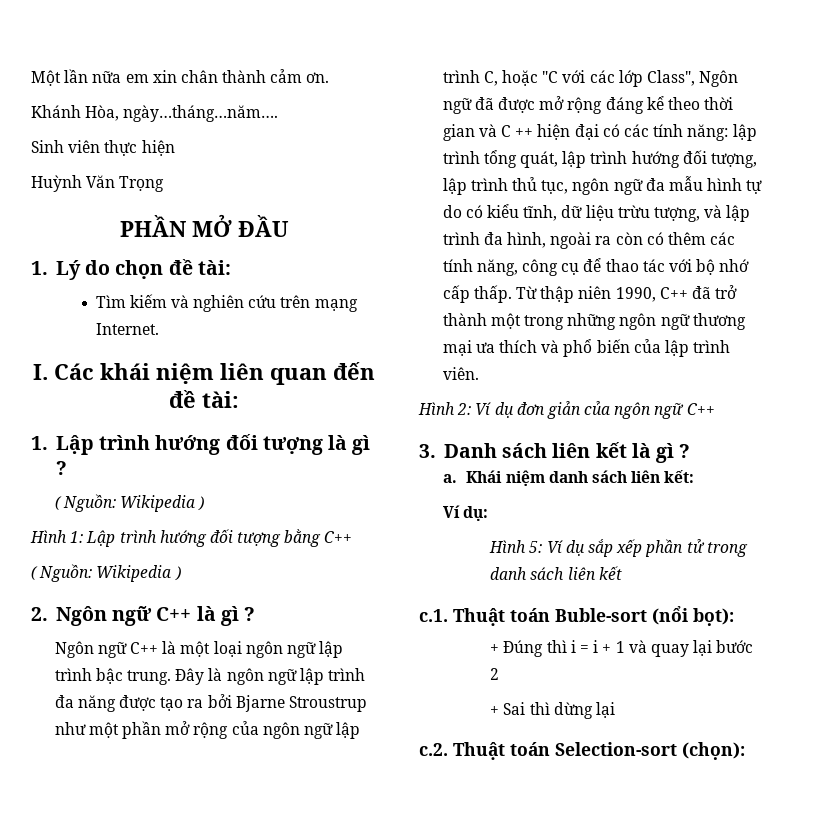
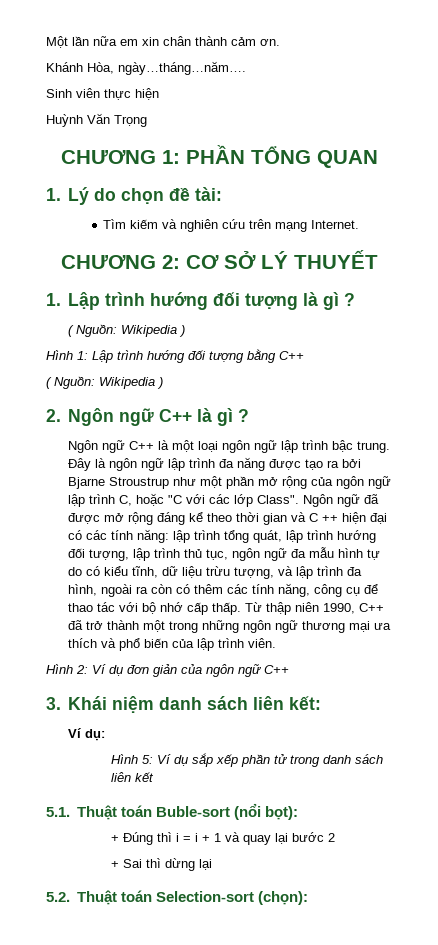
[120,214,289,237] PHẦN MỞ ĐẦU -> [60,145,378,168] CHƯƠNG 1: PHẦN TỔNG QUAN
[33,362,375,385] [169,390,239,408] I. Các khái niệm liên quan đến đề tài: -> [60,250,378,269] CHƯƠNG 2: CƠ SỞ LÝ THUYẾT
[647,70,696,86] Class", -> [256,495,299,504] Class".
[443,442,691,463] [442,474,457,483] Danh sách liên kết là gì ? // a. -> (61, 703) none
[419,609,448,622] c.1. -> [46,807,70,817] 5.1.
[419,743,448,756] c.2. -> [46,892,70,902] 5.2.

